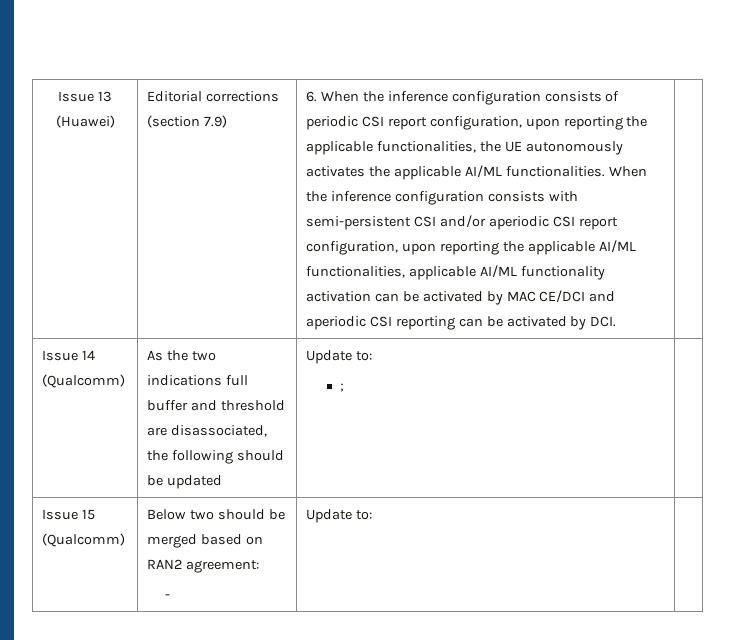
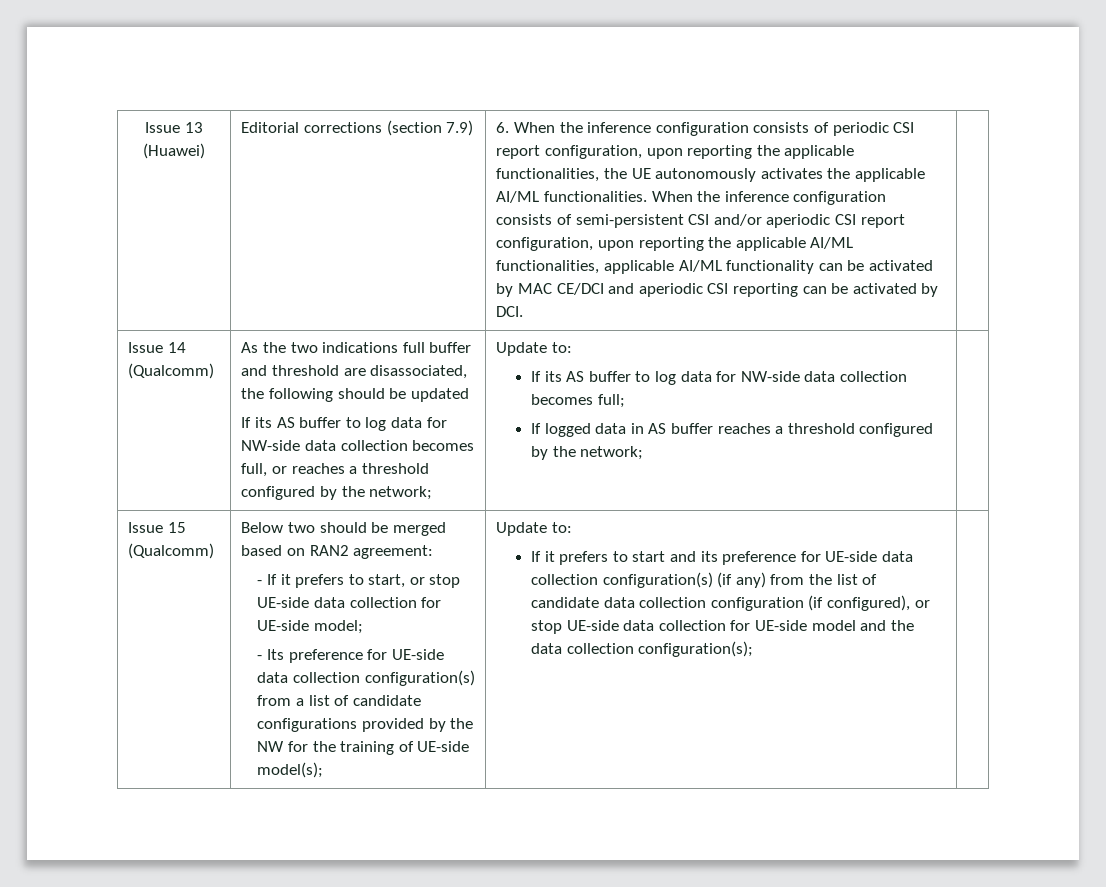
[548,191,578,202] with -> [556,214,572,225] of
[305,291,371,302] activation -> (815, 267) none
[305,350,372,364] [339,383,344,392] | Update to: // ; -> [241,417,447,431] [241,440,475,451] [241,463,429,477] [241,486,433,500] [496,342,572,356] [531,371,907,385] [531,394,625,408] [531,423,934,437] [531,446,644,460] // If its AS buffer to log data for NW-side data collection becomes full, or reaches a threshold configured by the network; | Update to: // If its AS buffer to log data for NW-side data collection becomes full; // If logged data in AS buffer reaches a threshold configured by the network;
[305,509,372,523] | Update to: -> [266,574,461,588] [257,597,442,608] [257,620,363,634] [257,649,444,663] [257,670,475,686] [257,695,421,706] [257,718,474,732] [257,741,470,755] [257,762,324,778] [496,522,572,536] [531,551,913,565] [531,572,878,588] [531,595,930,611] [531,620,914,634] [531,641,754,657] If it prefers to start, or stop UE-side data collection for UE-side model; // - Its preference for UE-side data collection configuration(s) from a list of candidate configurations provided by the NW for the training of UE-side model(s); | Update to: // If it prefers to start and its preference for UE-side data collection configuration(s) (if any) from the list of candidate data collection configuration (if configured), or stop UE-side data collection for UE-side model and the data collection configuration(s);

